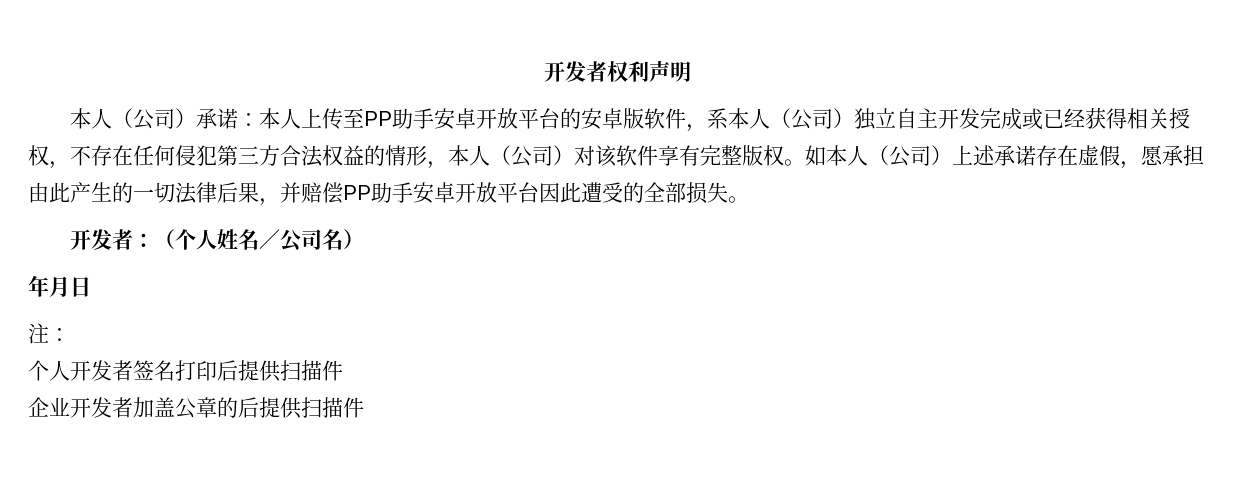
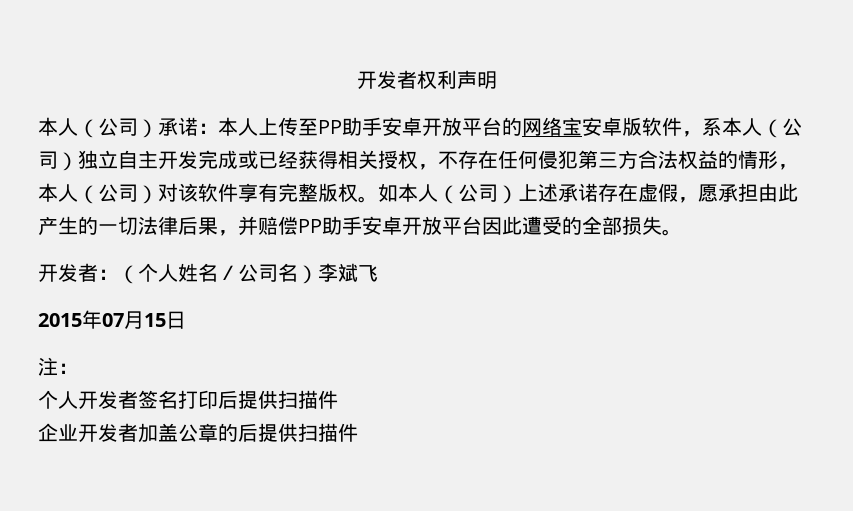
(582, 118) none -> [522,117,582,136] 网络宝
[28,275,70,297] // 年月 -> [318,263,378,282] [38,310,166,329] 李斌飞 // 2015年07月15

